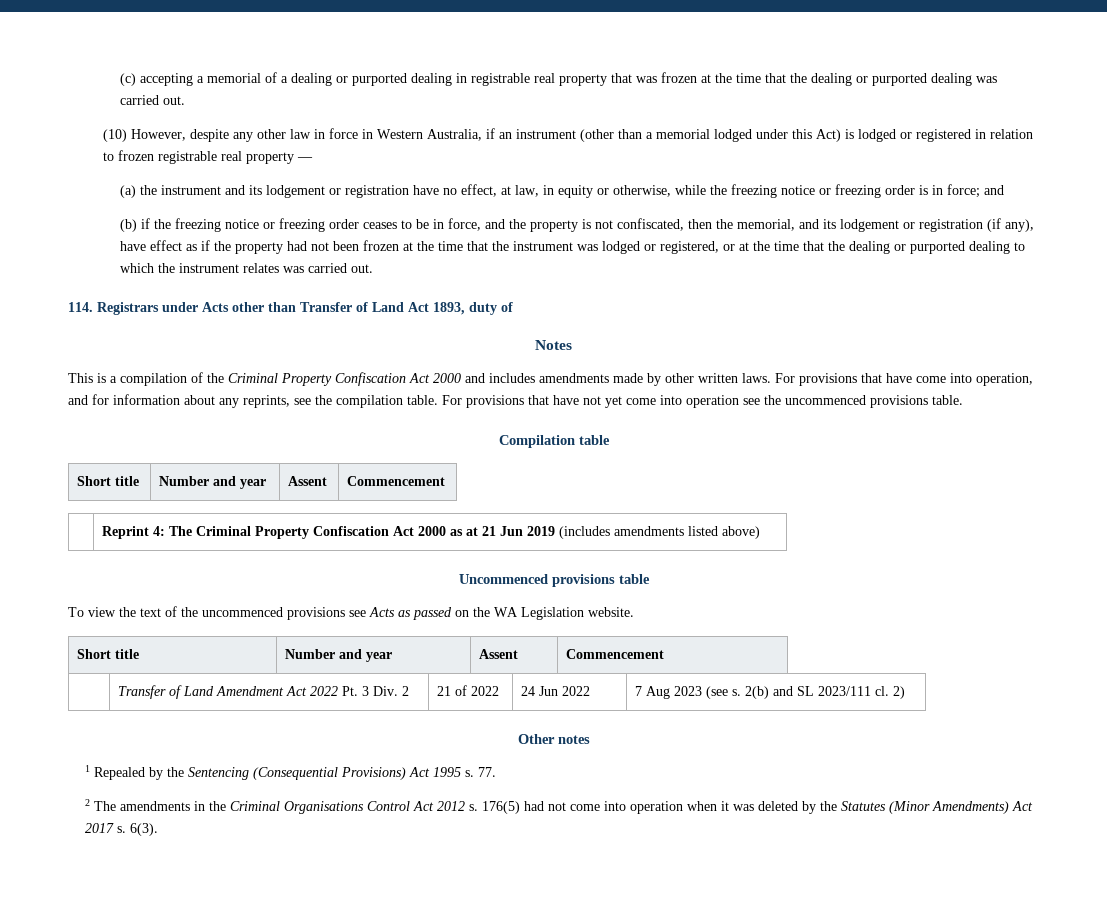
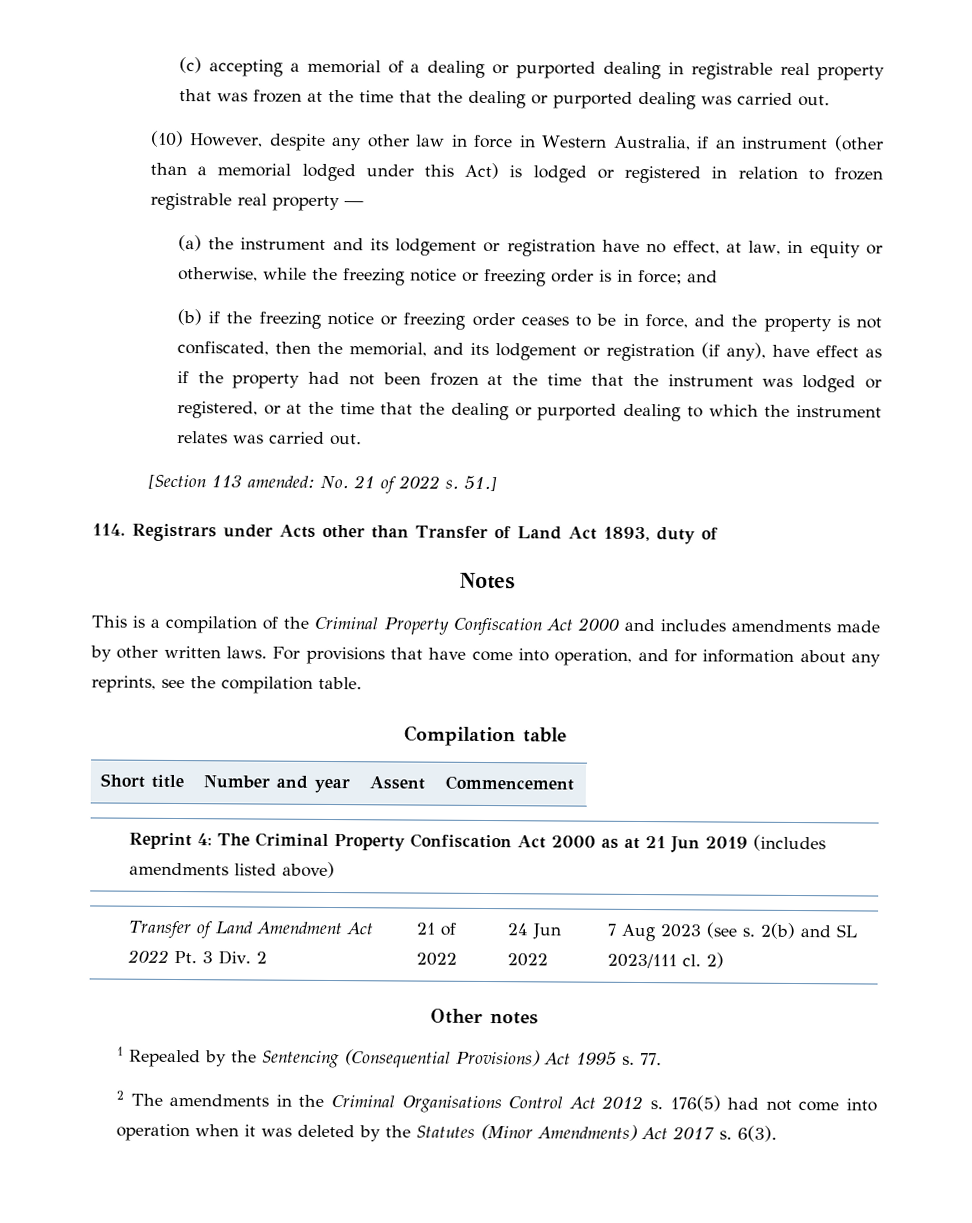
(373, 268) none -> [147,473,497,494] // [Section 113 amended: No. 21 of 2022 s. 51.]
[442,395,963,408] For provisions that have not yet come into operation see the uncommenced provisions table. -> (362, 683) none
[458,574,650,587] [68,606,634,620] [77,649,140,659] [285,649,393,662] [479,649,519,659] [566,649,665,659] // Uncommenced provisions table // To view the text of the uncommenced provisions see Acts as passed on the WA Legislation website. // Short title | Number and year | Assent | Commencement -> (336, 870) none

